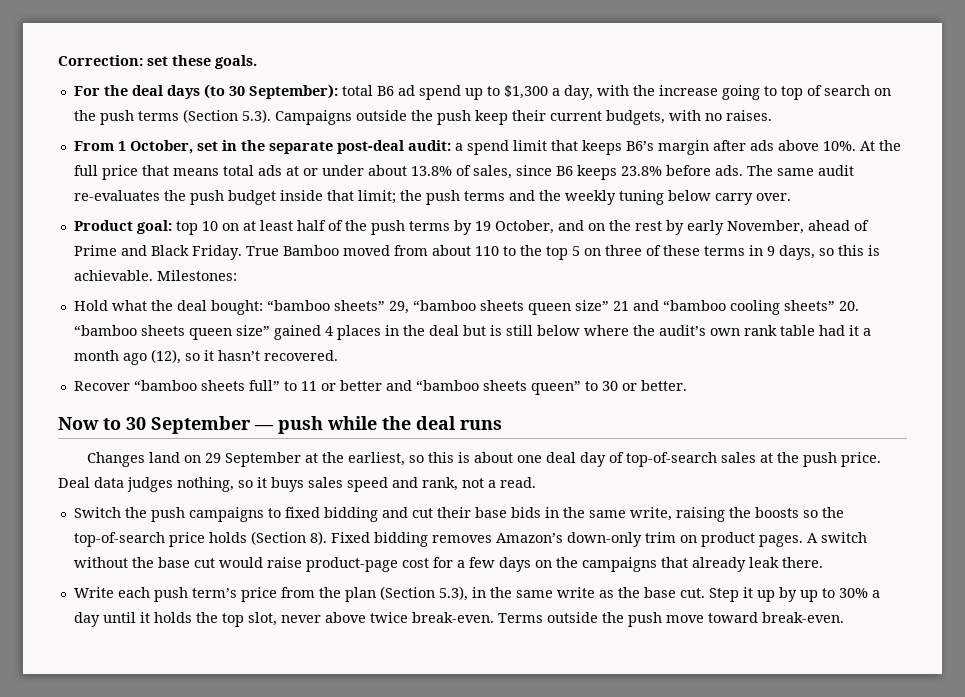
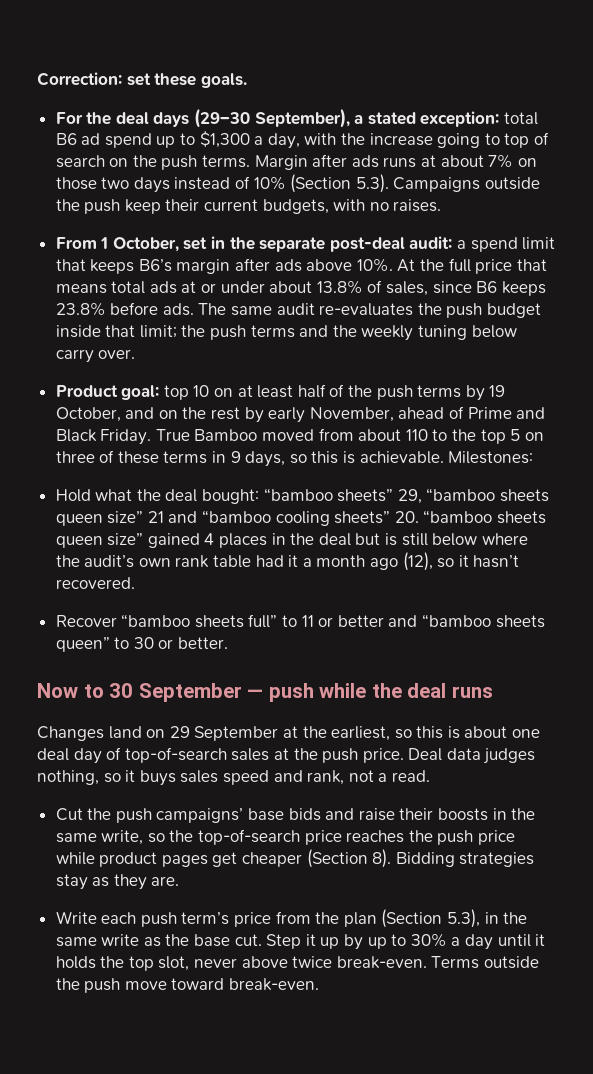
[203,84,338,99] (to 30 September): -> [194,108,500,128] (29–30 September), a stated exception:
[137,111,179,121] terms -> [202,154,537,170] [55,176,286,193] terms. Margin after ads runs at about 7% on those two days instead of 10%
[73,507,541,522] Switch the push campaigns to fixed bidding and cut their base bids -> [55,808,489,823] Cut the push campaigns’ base bids and raise their boosts
[675,507,799,522] raising the boosts -> (144, 837) none
[208,531,867,547] [73,557,823,572] holds (Section 8). Fixed bidding removes Amazon’s down-only trim on product pages. A switch without the base cut would raise product-page cost for a few days on the campaigns that already leak there. -> [346,830,516,845] [55,849,535,868] [55,874,180,890] reaches the push price while product pages get cheaper (Section 8). Bidding strategies stay as they are.

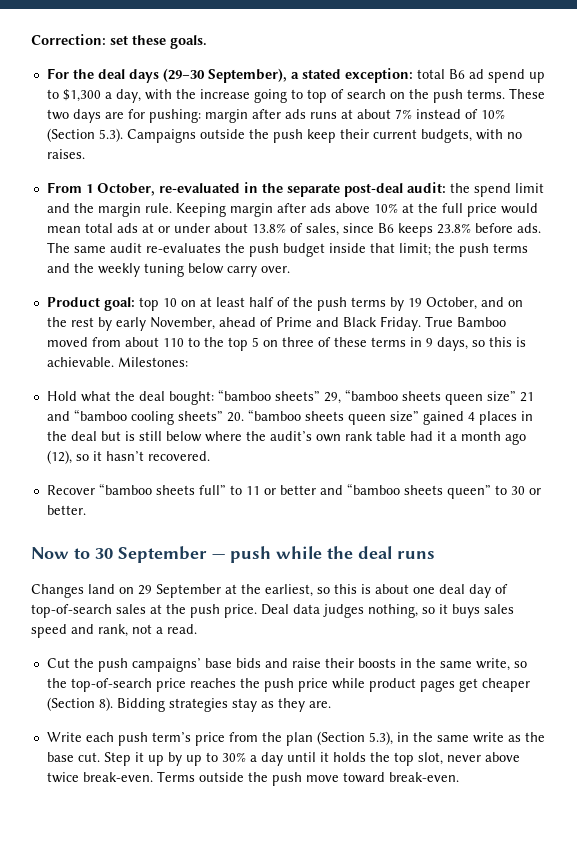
[254,155,308,170] Margin -> [508,88,545,99] [46,109,248,123] These two days are for pushing: margin
[517,158,537,167] [55,177,170,193] on those two days -> (412, 114) none
[183,237,208,250] set -> [158,183,240,193] re-evaluated
[457,240,467,249] a -> [449,183,470,193] the
[55,259,172,274] that keeps B6’s -> [46,203,226,217] and the margin rule. Keeping
[356,258,416,272] 10%. At -> [373,203,414,213] 10% at
[516,259,547,271] [55,284,107,294] that means -> [500,203,538,214] [46,226,81,233] would mean

